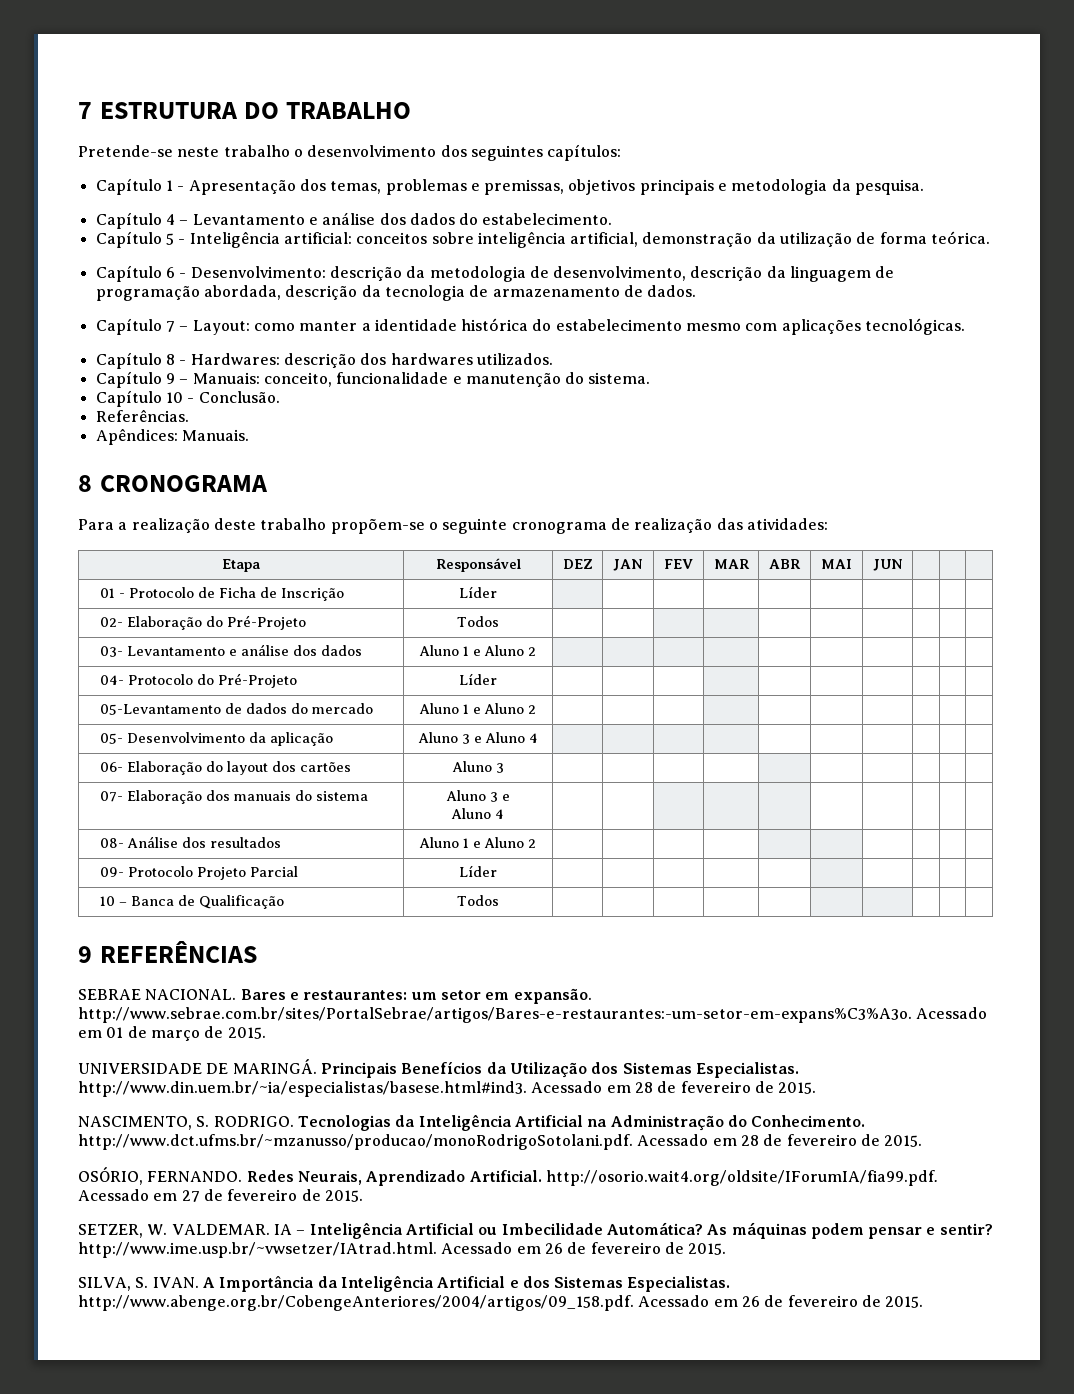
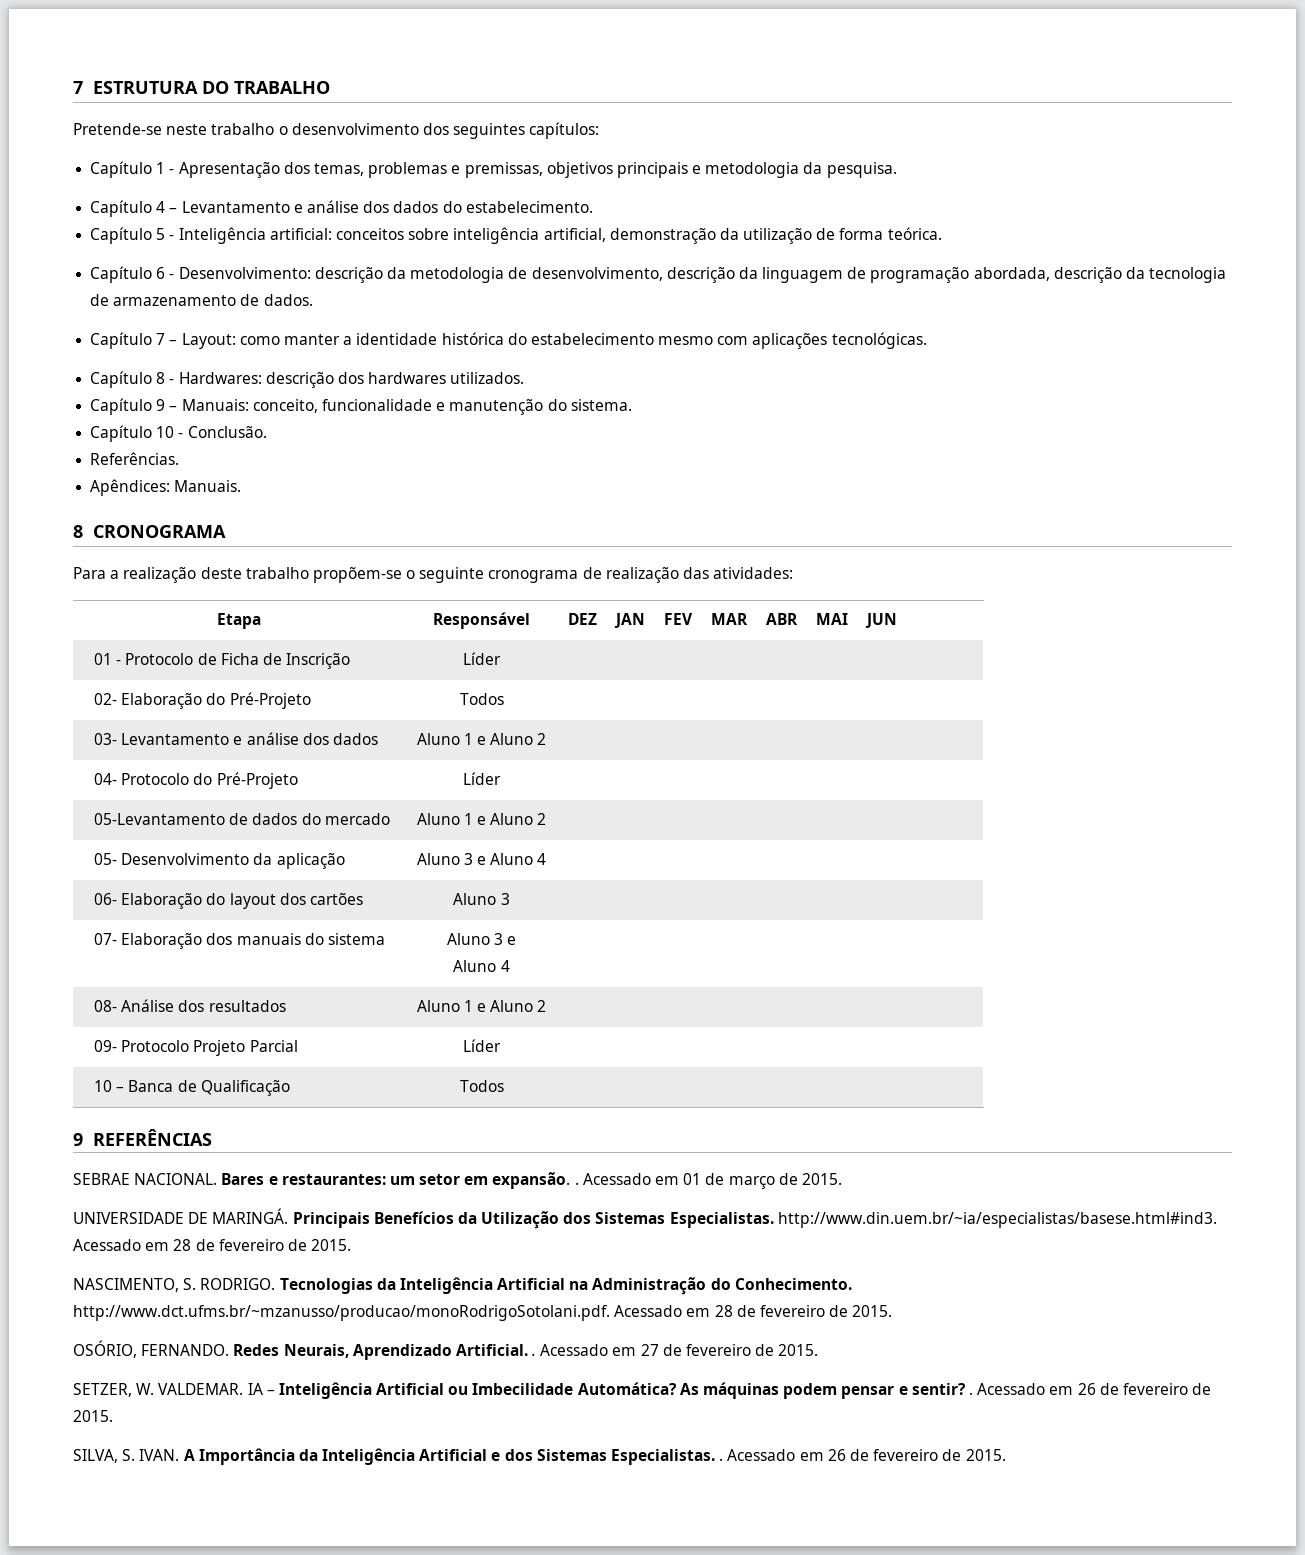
[78,1007,912,1023] http://www.sebrae.com.br/sites/PortalSebrae/artigos/Bares-e-restaurantes:-um-setor-em-expans%C3%A3o. -> [574,1182,579,1185] .
[545,1170,938,1186] http://osorio.wait4.org/oldsite/IForumIA/fia99.pdf. -> [532,1353,537,1356] .
[78,1242,437,1258] http://www.ime.usp.br/~vwsetzer/IAtrad.html. -> [968,1392,973,1395] .
[78,1295,634,1311] http://www.abenge.org.br/CobengeAnteriores/2004/artigos/09_158.pdf. -> [719,1458,724,1461] .

